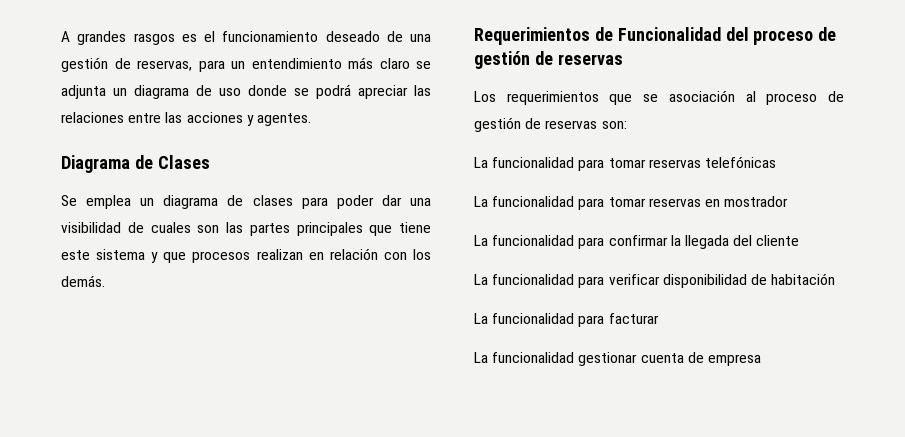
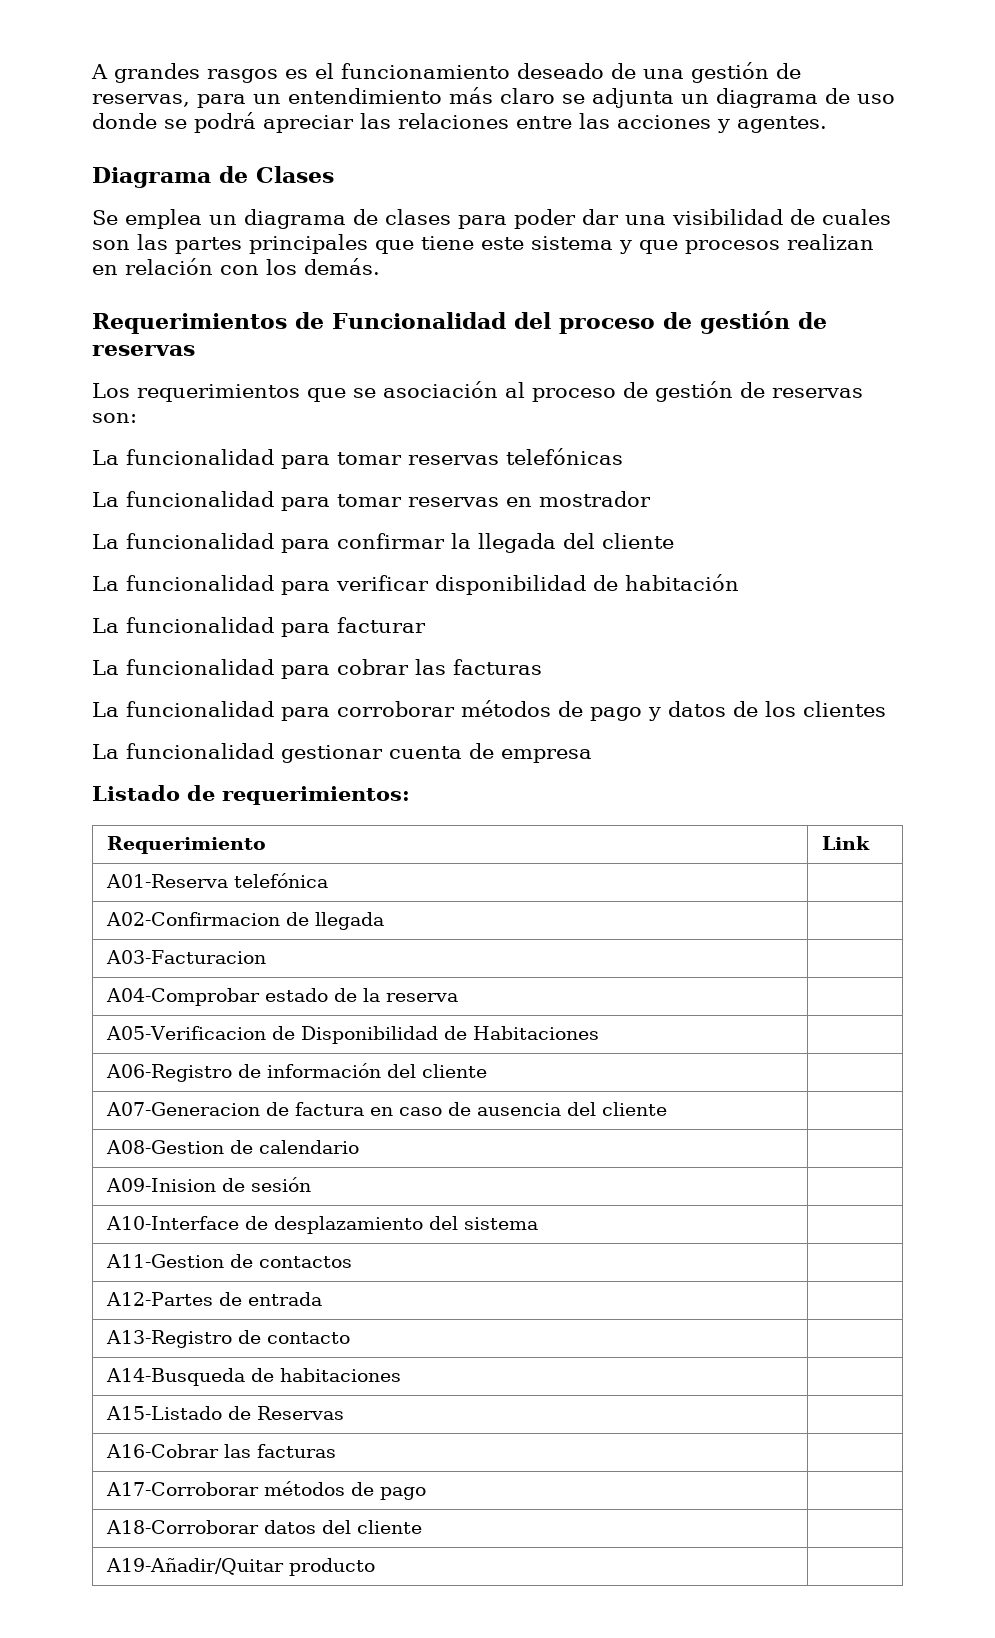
(659, 318) none -> [92,659,542,679] [92,700,886,721] // La funcionalidad para cobrar las facturas // La funcionalidad para corroborar métodos de pago y datos de los clientes
(761, 360) none -> [92,785,410,805] [107,836,267,854] [822,836,871,850] [106,873,329,888] [106,912,385,930] [106,950,267,964] [106,988,459,1006] [106,1026,600,1044] [106,1063,488,1082] [106,1102,668,1116] [106,1140,360,1154] [106,1177,312,1192] [106,1216,539,1234] [106,1254,353,1268] [106,1292,323,1306] [106,1330,351,1348] [106,1368,402,1386] [106,1406,345,1420] [106,1444,337,1458] [106,1481,427,1500] [106,1520,423,1534] [106,1558,376,1576] // Listado de requerimientos: // Requerimiento | Link // A01-Reserva telefónica | // A02-Confirmacion de llegada | // A03-Facturacion | // A04-Comprobar estado de la reserva | // A05-Verificacion de Disponibilidad de Habitaciones | // A06-Registro de información del cliente | // A07-Generacion de factura en caso de ausencia del cliente | // A08-Gestion de calendario | // A09-Inision de sesión | // A10-Interface de desplazamiento del sistema | // A11-Gestion de contactos | // A12-Partes de entrada | // A13-Registro de contacto | // A14-Busqueda de habitaciones | // A15-Listado de Reservas | // A16-Cobrar las facturas | // A17-Corroborar métodos de pago | // A18-Corroborar datos del cliente | // A19-Añadir/Quitar producto |

